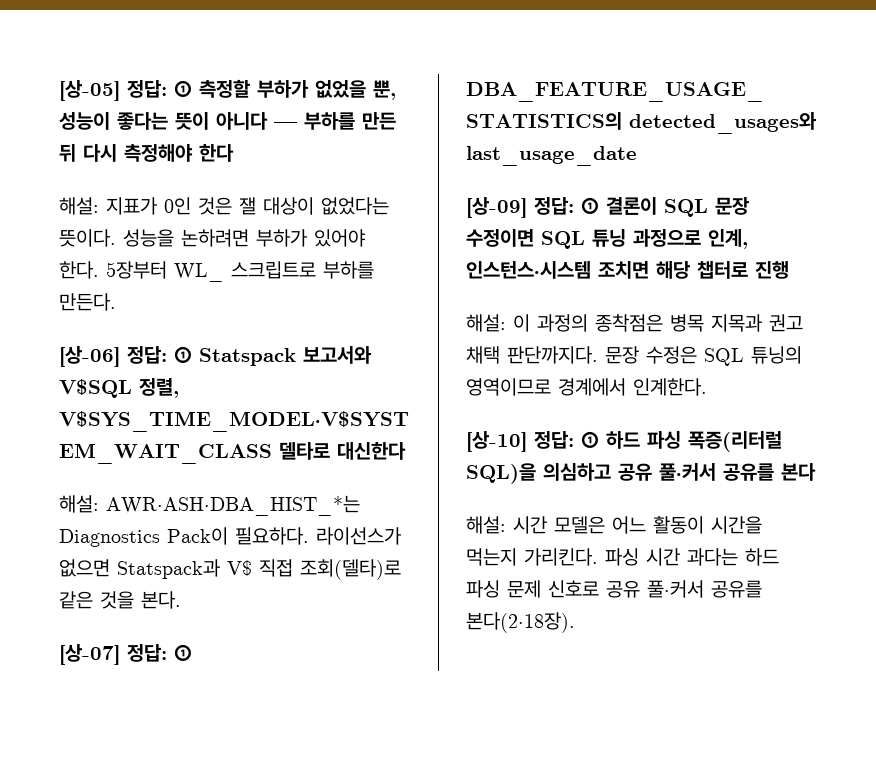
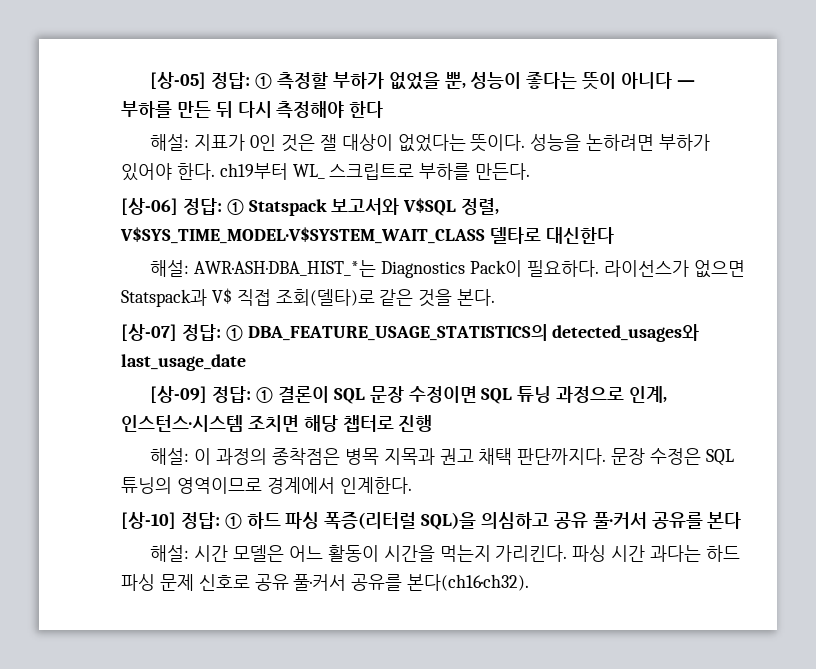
[106,261,167,279] 5장부터 -> [219,163,288,180] ch19부터
[466,612,575,633] 본다(2·18장). -> [407,574,530,591] 본다(ch16·ch32).

